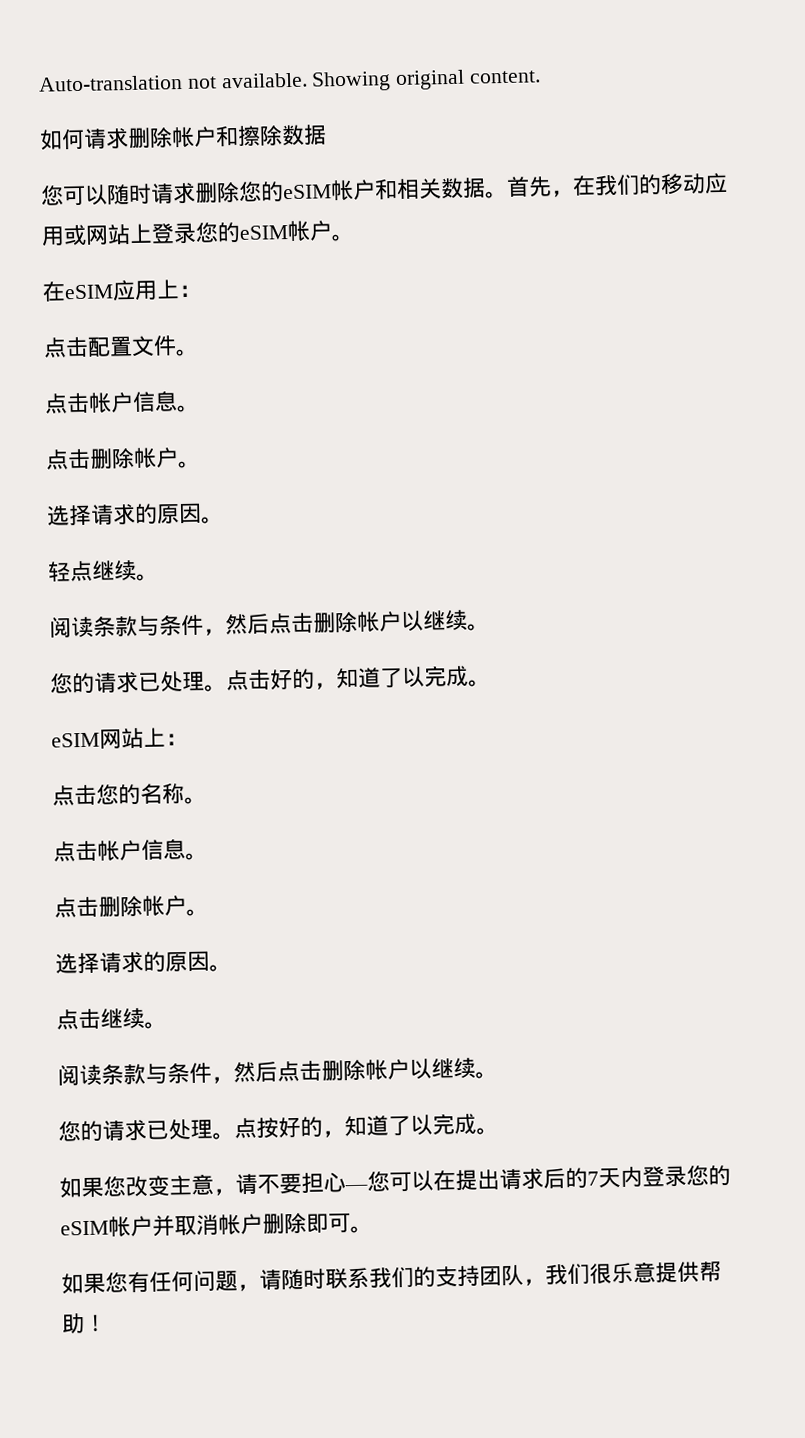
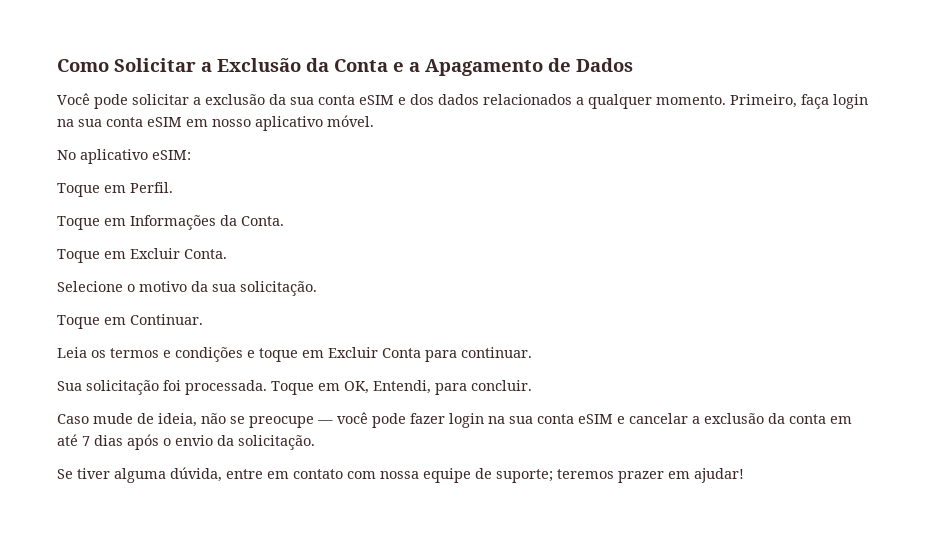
[38,69,542,92] [39,124,327,151] [40,172,728,206] [41,220,355,246] [42,279,202,302] [43,335,199,358] [44,390,200,414] [45,447,201,470] [46,502,224,526] [47,559,159,582] [49,609,490,639] [50,665,491,694] [51,727,188,749] [52,783,207,806] [53,838,208,862] [54,895,209,918] [55,950,232,974] [56,1007,167,1030] [57,1057,498,1087] [58,1113,499,1142] [59,1164,731,1199] [60,1212,373,1238] [61,1261,722,1295] [62,1313,107,1334] Auto-translation not available. Showing original content. // 如何请求删除帐户和擦除数据 // 您可以随时请求删除您的eSIM帐户和相关数据。首先，在我们的移动应用或网站上登录您的eSIM帐户。 // 在eSIM应用上： // 点击配置文件。 // 点击帐户信息。 // 点击删除帐户。 // 选择请求的原因。 // 轻点继续。 // 阅读条款与条件，然后点击删除帐户以继续。 // 您的请求已处理。点击好的，知道了以完成。 // eSIM网站上： // 点击您的名称。 // 点击帐户信息。 // 点击删除帐户。 // 选择请求的原因。 // 点击继续。 // 阅读条款与条件，然后点击删除帐户以继续。 // 您的请求已处理。点按好的，知道了以完成。 // 如果您改变主意，请不要担心—您可以在提出请求后的7天内登录您的eSIM帐户并取消帐户删除即可。 // 如果您有任何问题，请随时联系我们的支持团队，我们很乐意提供帮助！ -> [57,58,633,76] [57,93,868,109] [57,115,374,131] [57,149,191,164] [57,182,173,197] [57,215,284,230] [57,248,227,263] [57,281,317,296] [57,314,203,329] [57,347,532,362] [57,380,532,395] [57,412,852,428] [57,434,315,450] [57,467,744,483] Como Solicitar a Exclusão da Conta e a Apagamento de Dados // Você pode solicitar a exclusão da sua conta eSIM e dos dados relacionados a qualquer momento. Primeiro, faça login na sua conta eSIM em nosso aplicativo móvel. // No aplicativo eSIM: // Toque em Perfil. // Toque em Informações da Conta. // Toque em Excluir Conta. // Selecione o motivo da sua solicitação. // Toque em Continuar. // Leia os termos e condições e toque em Excluir Conta para continuar. // Sua solicitação foi processada. Toque em OK, Entendi, para concluir. // Caso mude de ideia, não se preocupe — você pode fazer login na sua conta eSIM e cancelar a exclusão da conta em até 7 dias após o envio da solicitação. // Se tiver alguma dúvida, entre em contato com nossa equipe de suporte; teremos prazer em ajudar!

